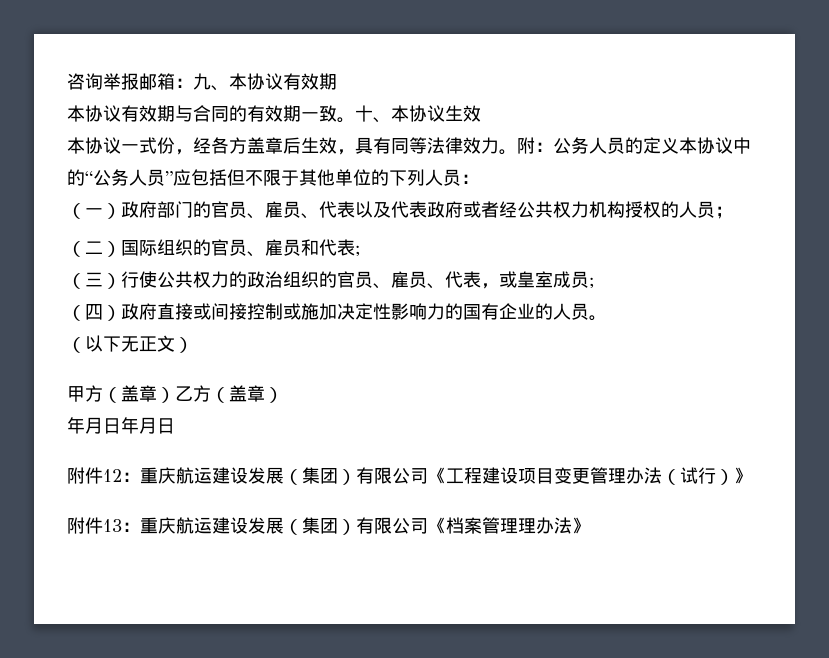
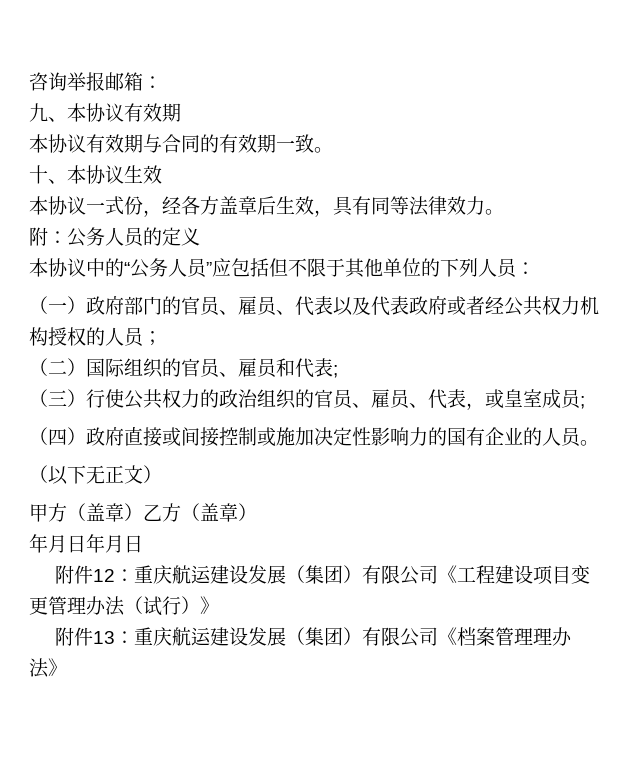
(193, 83) none -> (162, 82) //
(355, 120) none -> (333, 150) //
(517, 152) none -> (504, 212) //
(679, 145) none -> (200, 236) //

